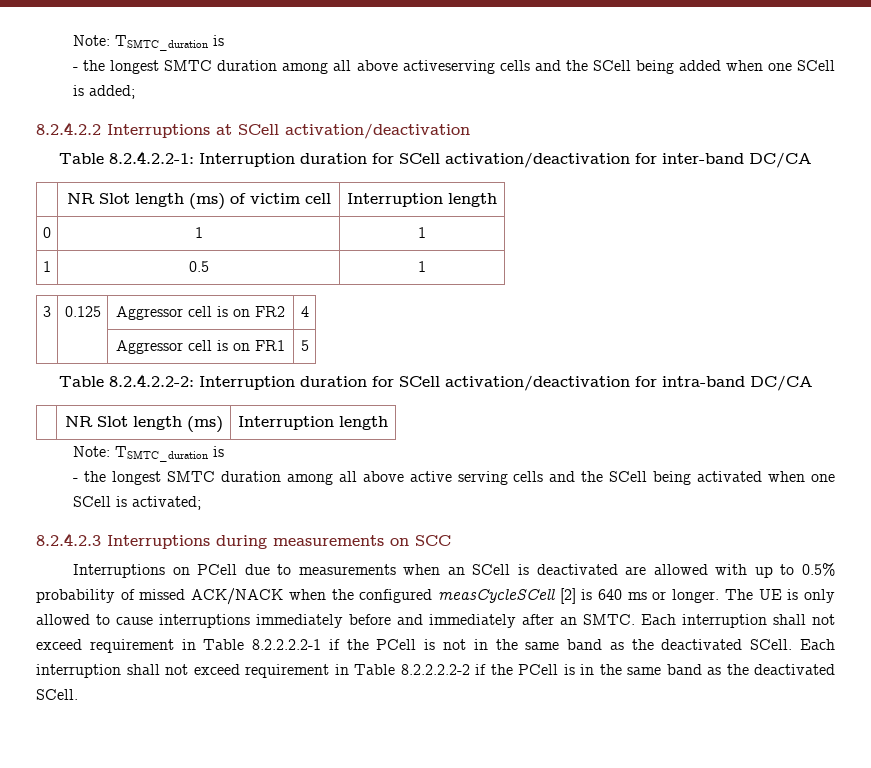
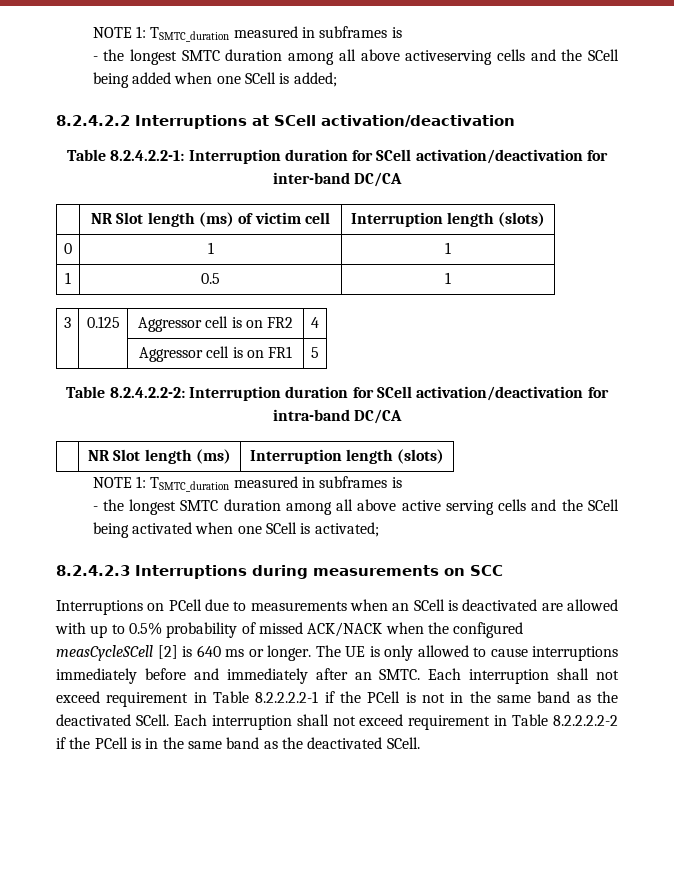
[73,35,209,51] Note: TSMTC_duration -> [92,26,388,42] NOTE 1: TSMTC_duration measured in subframes
(497, 200) none -> [498,212,546,227] (slots)
[73,446,209,462] // Note: TSMTC_duration -> [397,449,445,464] [92,476,388,492] (slots) // NOTE 1: TSMTC_duration measured in subframes

